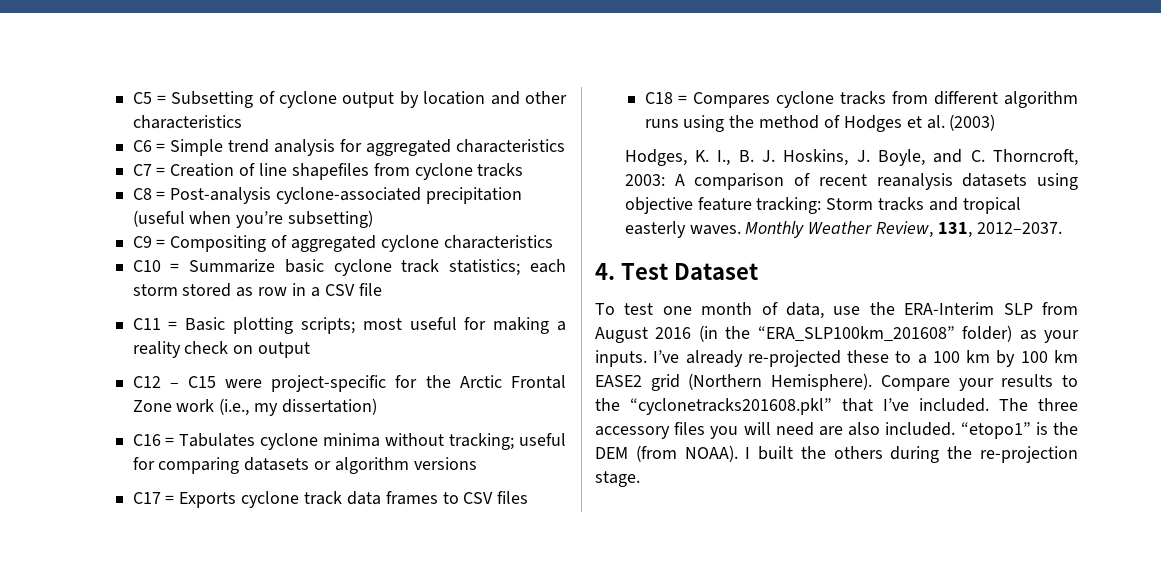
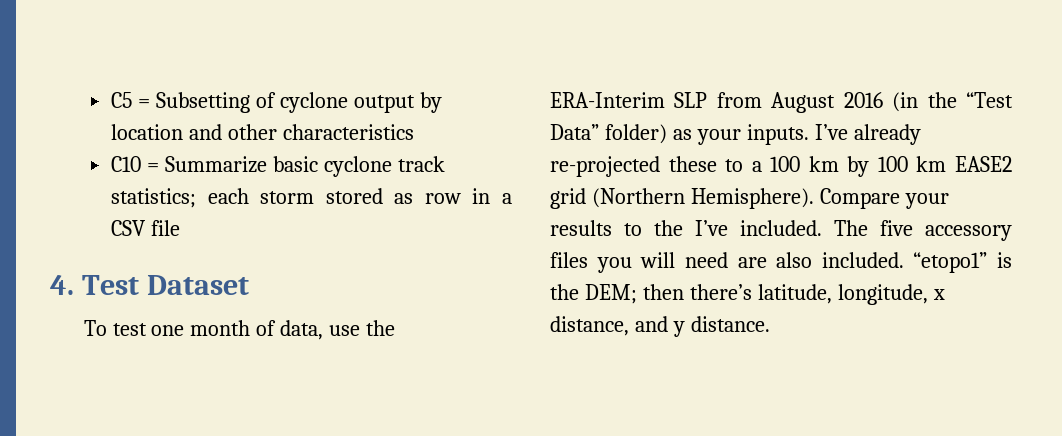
[132,139,565,156] [132,163,524,180] [132,187,523,204] [132,210,374,228] [132,235,553,252] // C6 = Simple trend analysis for aggregated characteristics // C7 = Creation of line shapefiles from cyclone tracks // C8 = Post-analysis cyclone-associated precipitation (useful when you’re subsetting) // C9 = Compositing of aggregated cyclone characteristics -> (414, 132) none
[132,317,566,334] [132,341,311,358] [132,375,566,392] [132,398,378,416] [132,433,566,450] [132,457,477,474] [132,491,529,508] [644,91,1078,108] [644,114,996,132] [624,149,1078,166] [624,173,1078,190] [624,197,1021,214] [624,221,1062,238] // C11 = Basic plotting scripts; most useful for making a reality check on output // C12 – C15 were project-specific for the Arctic Frontal Zone work (i.e., my dissertation) // C16 = Tabulates cyclone minima without tracking; useful for comparing datasets or algorithm versions // C17 = Exports cyclone track data frames to CSV files // C18 = Compares cyclone tracks from different algorithm runs using the method of Hodges et al. (2003) // Hodges, K. I., B. J. Hoskins, J. Boyle, and C. Thorncroft, 2003: A comparison of recent reanalysis datasets using objective feature tracking: Storm tracks and tropical easterly waves. Monthly Weather Review, 131, 2012–2037. -> (180, 228) none
[757,326,955,341] “ERA_SLP100km_201608” -> [966,92,1014,108] [550,124,599,140] “Test Data”
[630,398,873,415] “cyclonetracks201608.pkl” that -> (683, 228) none
[1038,398,1078,411] three -> [880,220,913,236] five
[595,445,1078,463] [595,471,640,487] DEM (from NOAA). I built the others during the re-projection stage. -> [584,284,945,305] [550,316,770,337] DEM; then there’s latitude, longitude, x distance, and y distance.

